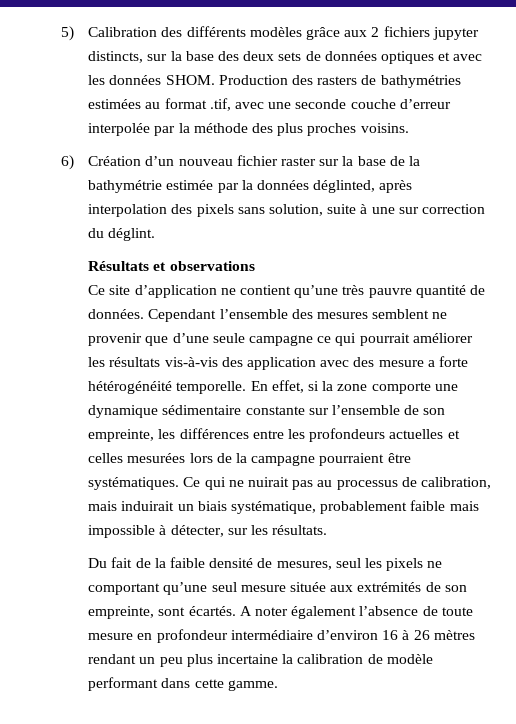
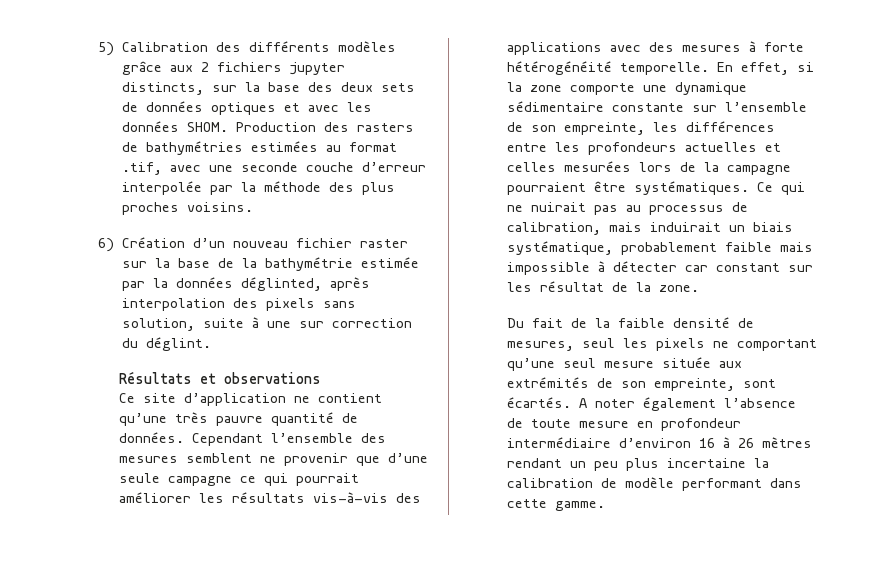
[247,357,317,370] application -> [506,42,602,55] applications
[378,360,435,367] mesure a -> [681,41,756,52] mesures à
[170,525,328,537] détecter, sur les résultats. -> [612,261,813,272] [506,281,699,292] détecter car constant sur les résultat de la zone.

